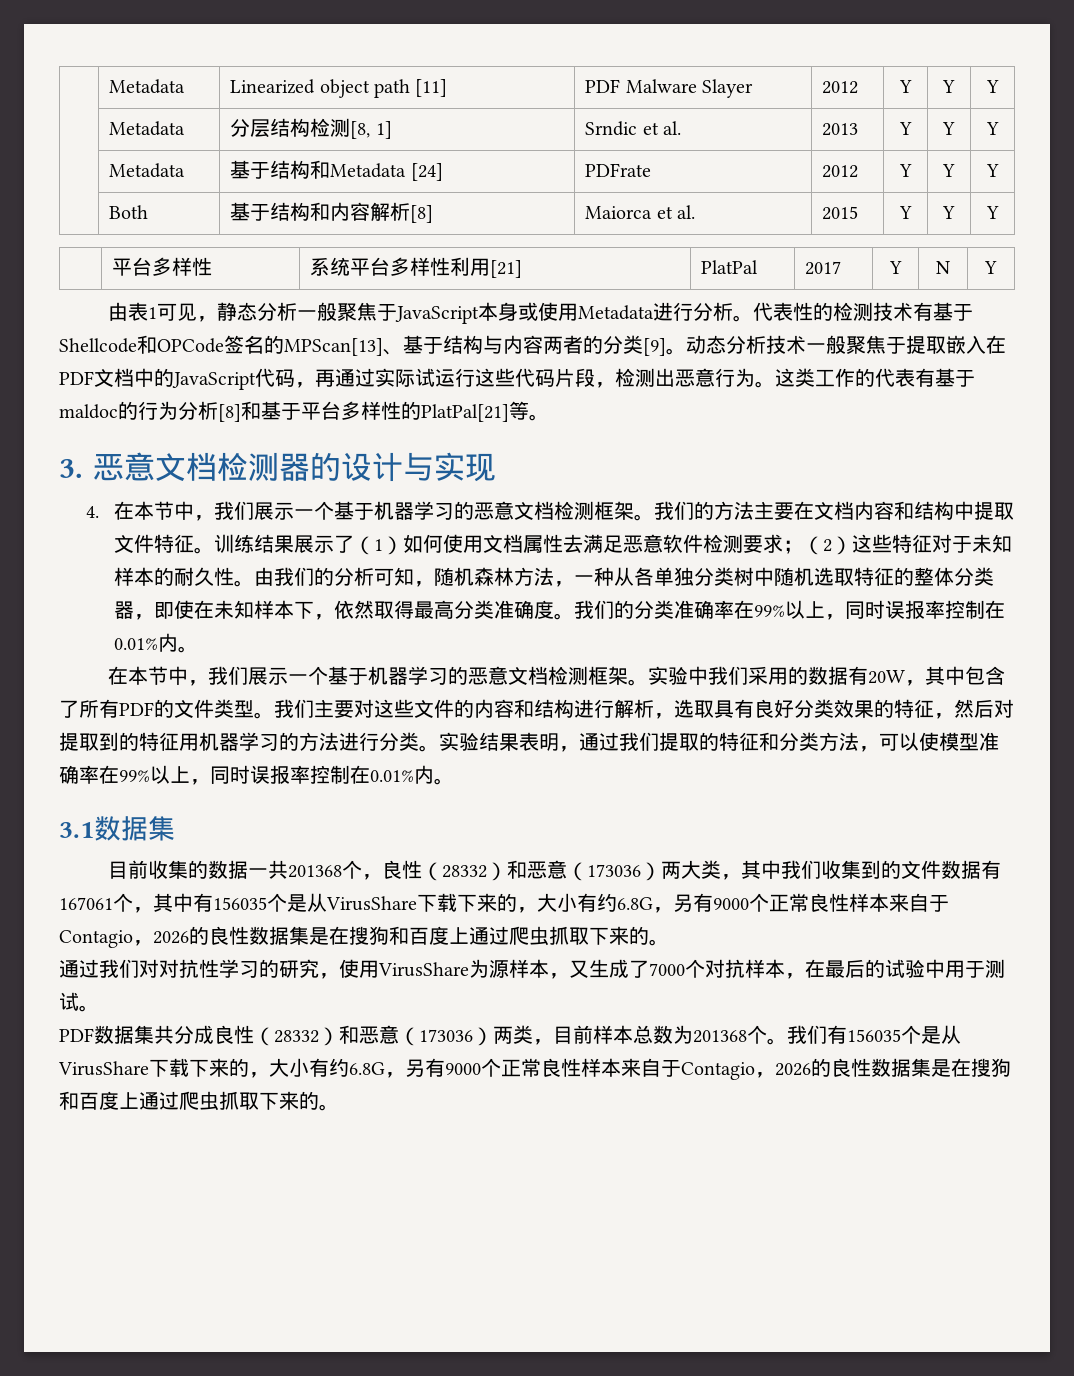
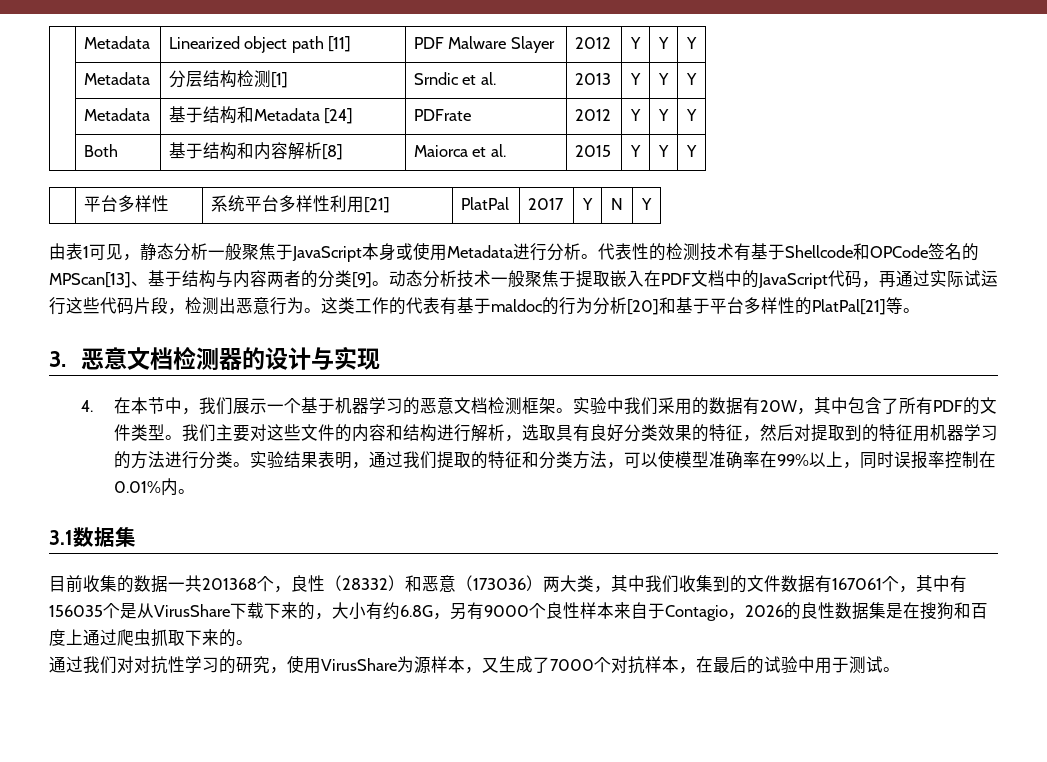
[350,121,392,139] [8, 1] -> [270,72,288,88] [1]
[218,404,241,422] [8] -> [627,299,659,315] [20]
[653,501,1014,520] [113,534,1012,555] [113,567,994,587] [113,600,1005,620] [113,633,198,653] [107,666,648,686] 我们的方法主要在文档内容和结构中提取文件特征。训练结果展示了（1）如何使用文档属性去满足恶意软件检测要求；（2）这些特征对于未知样本的耐久性。由我们的分析可知，随机森林方法，一种从各单独分类树中随机选取特征的整体分类器，即使在未知样本下，依然取得最高分类准确度。我们的分类准确率在99%以上，同时误报率控制在0.01%内。 // 在本节中，我们展示一个基于机器学习的恶意文档检测框架。 -> (573, 410) none
[769,893,809,912] 正常 -> (546, 611) none
[59,1025,961,1046] [58,1058,1011,1080] [59,1091,339,1111] // PDF数据集共分成良性（28332）和恶意（173036）两类，目前样本总数为201368个。我们有156035个是从VirusShare下载下来的，大小有约6.8G，另有9000个正常良性样本来自于Contagio，2026的良性数据集是在搜狗和百度上通过爬虫抓取下来的。 -> (900, 669) none

